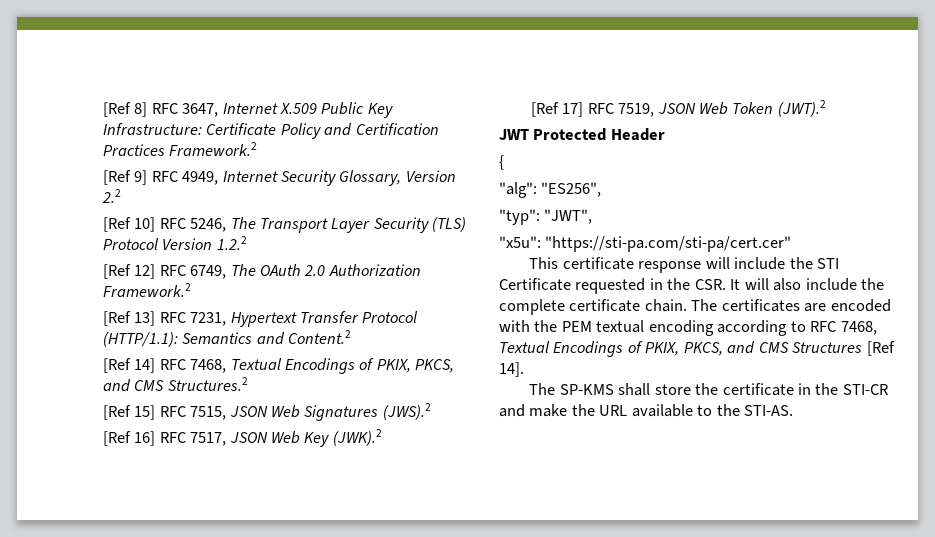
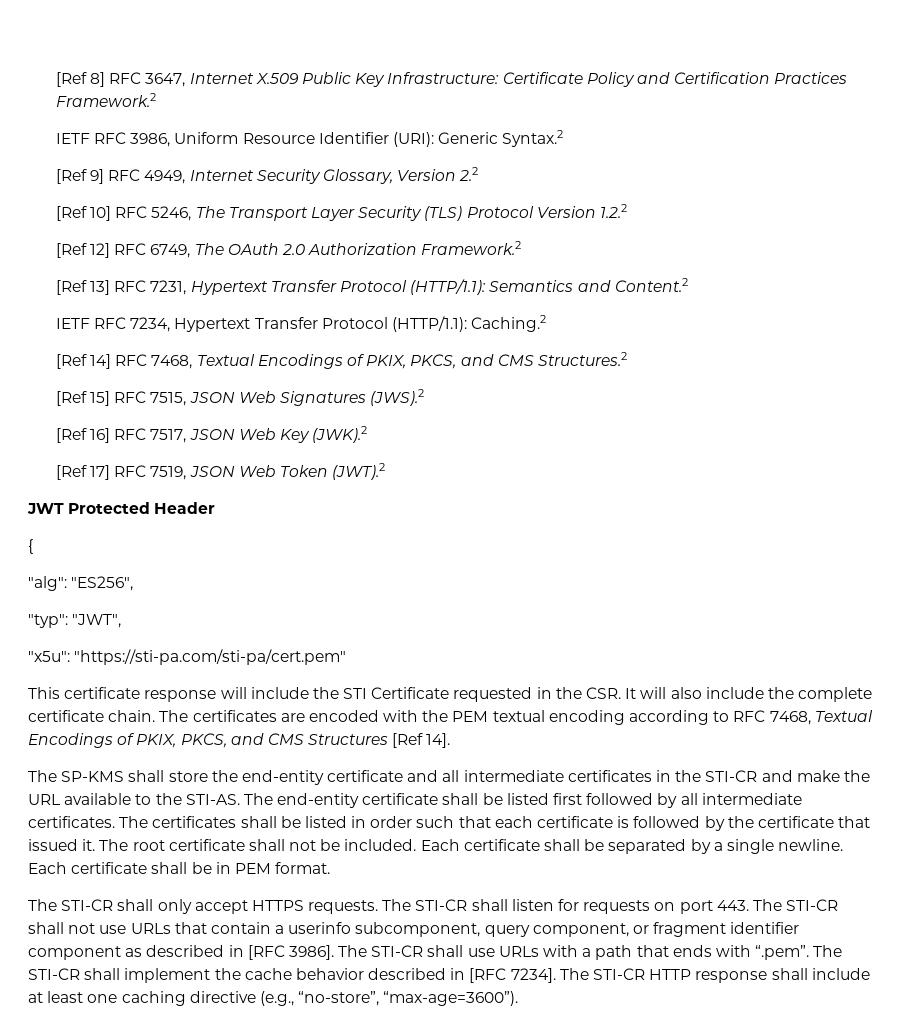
(258, 149) none -> [55,130,564,147] // IETF RFC 3986, Uniform Resource Identifier (URI): Generic Syntax.2
(352, 337) none -> [55,315,547,332] // IETF RFC 7234, Hypertext Transfer Protocol (HTTP/1.1): Caching.2
[545,236,792,252] "https://sti-pa.com/sti-pa/cert.cer" -> [74,649,347,665] "https://sti-pa.com/sti-pa/cert.pem"
[722,383,794,396] certificate -> [241,770,652,785] end-entity certificate and all intermediate certificates
(794, 410) none -> [243,793,802,808] [28,816,871,831] [28,839,844,854] [28,862,331,874] [28,899,839,914] [28,922,800,937] [28,945,843,960] [28,968,870,983] [28,991,519,1006] The end-entity certificate shall be listed first followed by all intermediate certificates. The certificates shall be listed in order such that each certificate is followed by the certificate that issued it. The root certificate shall not be included. Each certificate shall be separated by a single newline. Each certificate shall be in PEM format. // The STI-CR shall only accept HTTPS requests. The STI-CR shall listen for requests on port 443. The STI-CR shall not use URLs that contain a userinfo subcomponent, query component, or fragment identifier component as described in [RFC 3986]. The STI-CR shall use URLs with a path that ends with “.pem”. The STI-CR shall implement the cache behavior described in [RFC 7234]. The STI-CR HTTP response shall include at least one caching directive (e.g., “no-store”, “max-age=3600”).

